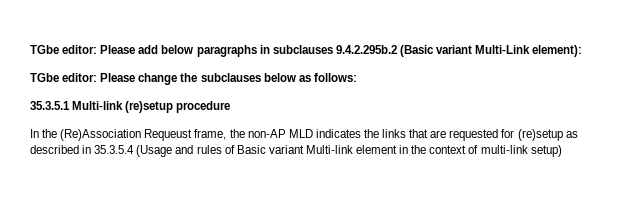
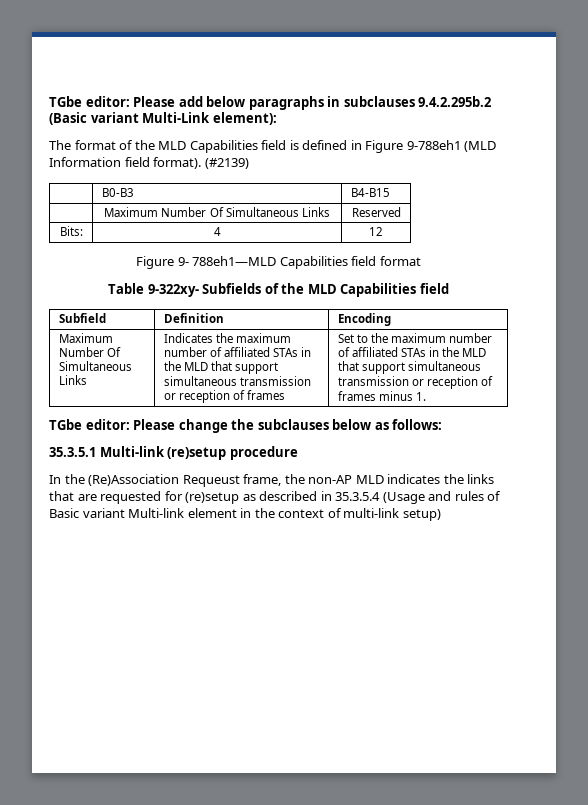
(583, 51) none -> [49,140,497,153] [49,157,249,169] [101,188,134,197] [350,188,390,197] [104,207,330,217] [351,207,401,217] [59,226,83,236] [213,227,221,236] [369,227,383,236] [136,256,421,269] [108,283,449,297] [58,313,106,323] [163,313,224,323] [337,313,391,326] [58,333,113,343] [58,347,121,357] [58,361,132,371] [58,375,87,385] [163,333,291,343] [163,347,311,357] [163,361,278,374] [163,376,311,386] [163,390,285,403] [337,333,492,343] [337,347,487,357] [337,361,481,374] [337,376,493,389] [337,391,426,401] // The format of the MLD Capabilities field is defined in Figure 9-788eh1 (MLD Information field format). (#2139) // | B0-B3 | B4-B15 // | Maximum Number Of Simultaneous Links | Reserved // Bits: | 4 | 12 // Figure 9- 788eh1—MLD Capabilities field format // Table 9-322xy- Subfields of the MLD Capabilities field // Subfield | Definition | Encoding // Maximum Number Of Simultaneous Links | Indicates the maximum number of affiliated STAs in the MLD that support simultaneous transmission or reception of frames | Set to the maximum number of affiliated STAs in the MLD that support simultaneous transmission or reception of frames minus 1.

